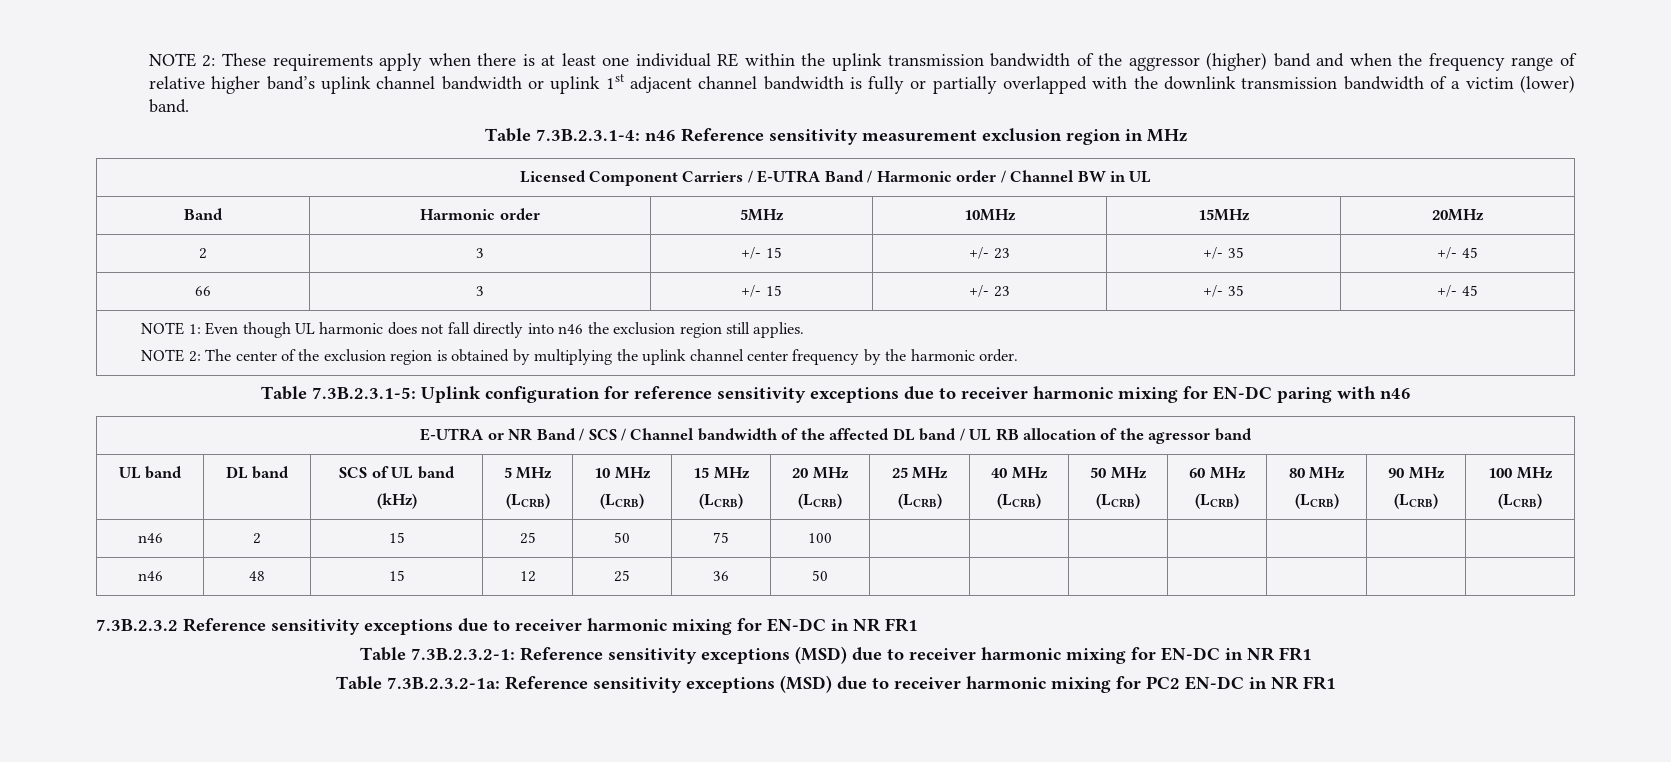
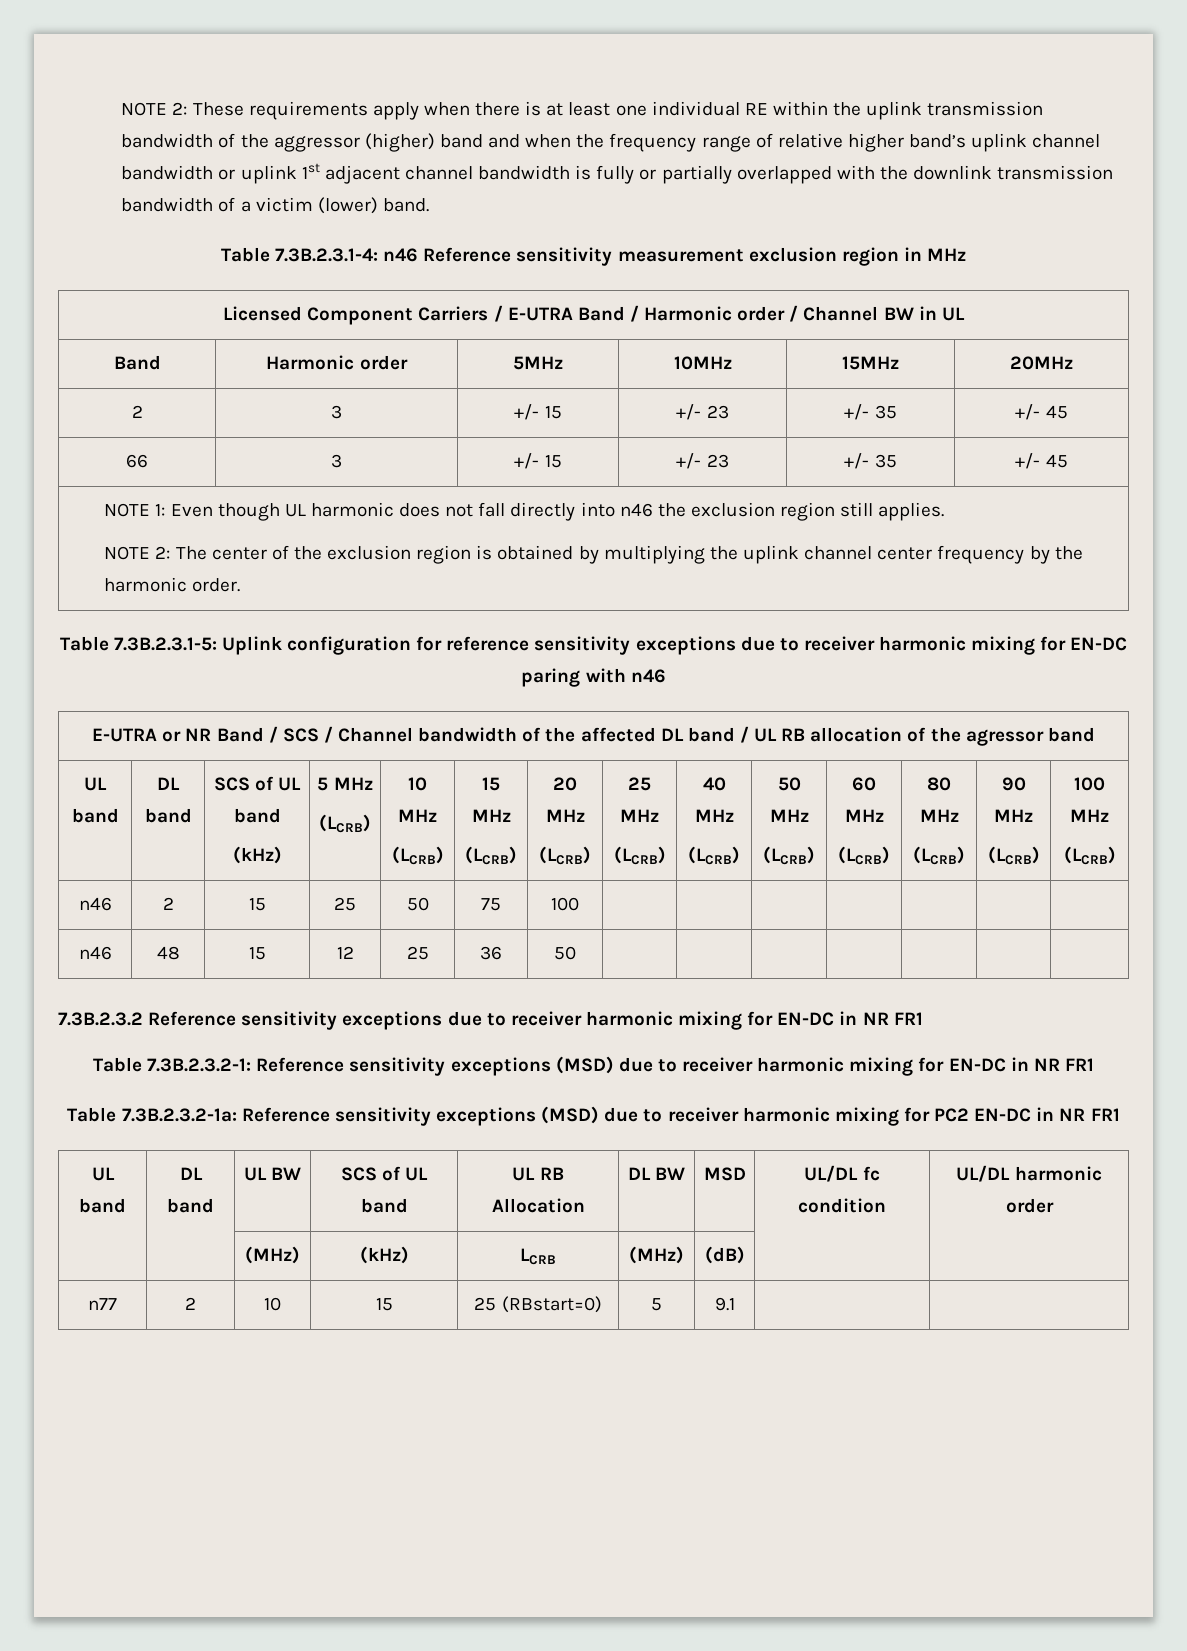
(1336, 683) none -> [91,1167,115,1181] [79,1198,126,1213] [179,1167,203,1180] [167,1198,214,1213] [243,1167,302,1181] [340,1166,429,1181] [360,1198,408,1213] [512,1167,564,1181] [491,1198,585,1213] [627,1167,686,1180] [703,1167,746,1181] [804,1165,880,1182] [798,1198,886,1213] [956,1165,1102,1182] [1005,1198,1054,1213] [245,1246,300,1264] [359,1246,409,1264] [520,1248,556,1265] [629,1246,684,1264] [704,1246,745,1264] [88,1298,117,1310] [185,1297,196,1310] [264,1297,281,1311] [375,1298,393,1311] [474,1296,602,1313] [651,1298,662,1311] [714,1297,735,1311] // UL band | DL band | UL BW | SCS of UL band | UL RB Allocation | DL BW | MSD | UL/DL fc condition | UL/DL harmonic order // | | (MHz) | (kHz) | LCRB | (MHz) | (dB) | | // n77 | 2 | 10 | 15 | 25 (RBstart=0) | 5 | 9.1 | |

